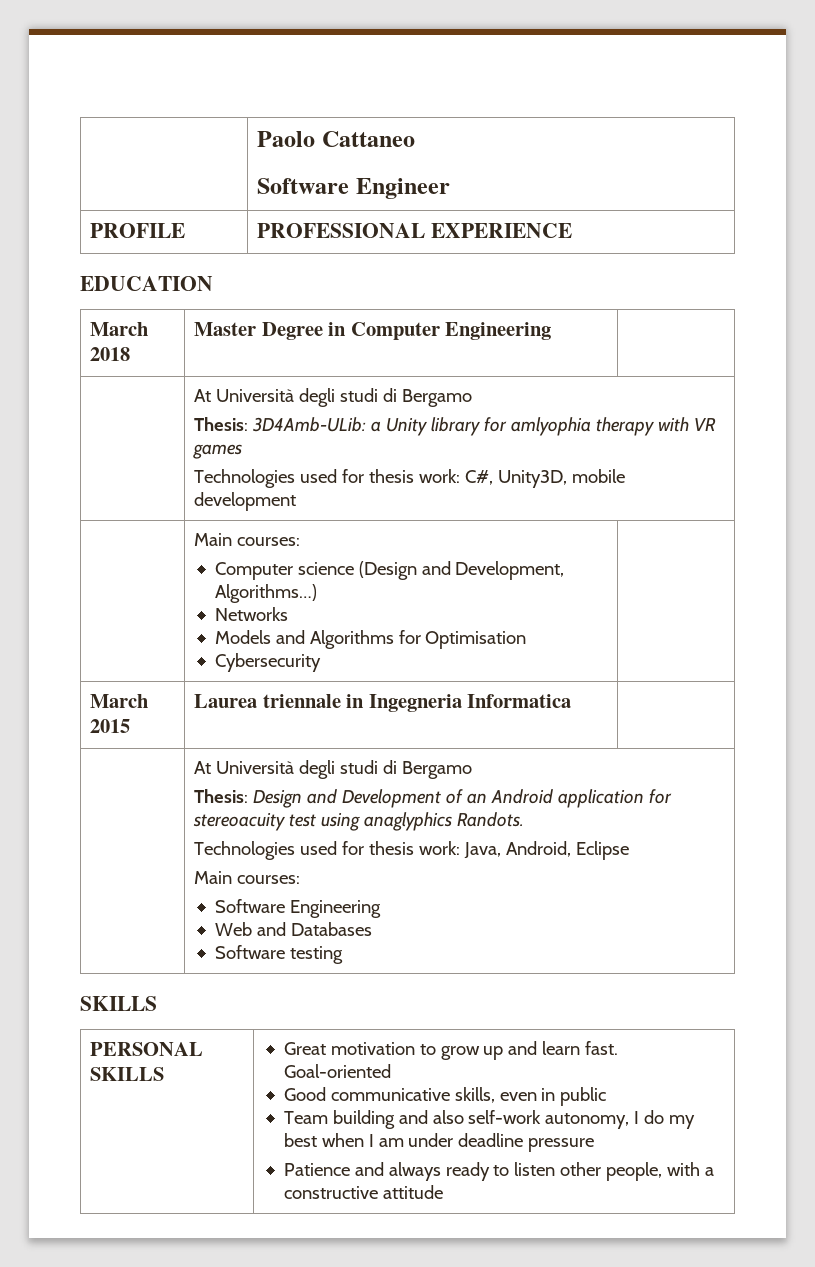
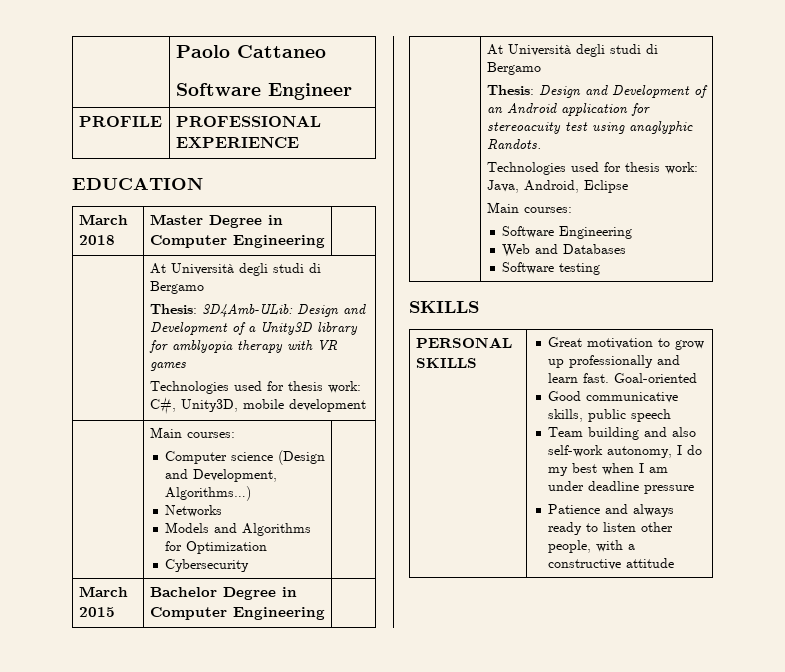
[371,418,428,436] a Unity -> [296,304,366,317] [149,322,312,335] Design and Development of a Unity3D
[511,417,592,436] amlyophia -> [171,340,233,353] amblyopia
[425,631,527,649] Optimisation -> [185,541,267,554] Optimization
[194,694,572,712] Laurea triennale in Ingegneria Informatica -> [149,587,297,600] [149,607,325,620] Bachelor Degree in Computer Engineering
[364,812,453,831] anaglyphics -> [628,121,693,134] anaglyphic
(504, 1053) none -> [568,355,653,368] professionally
[499,1088,556,1101] even in -> (583, 415) none
(607, 1096) none -> [630,409,671,422] speech

